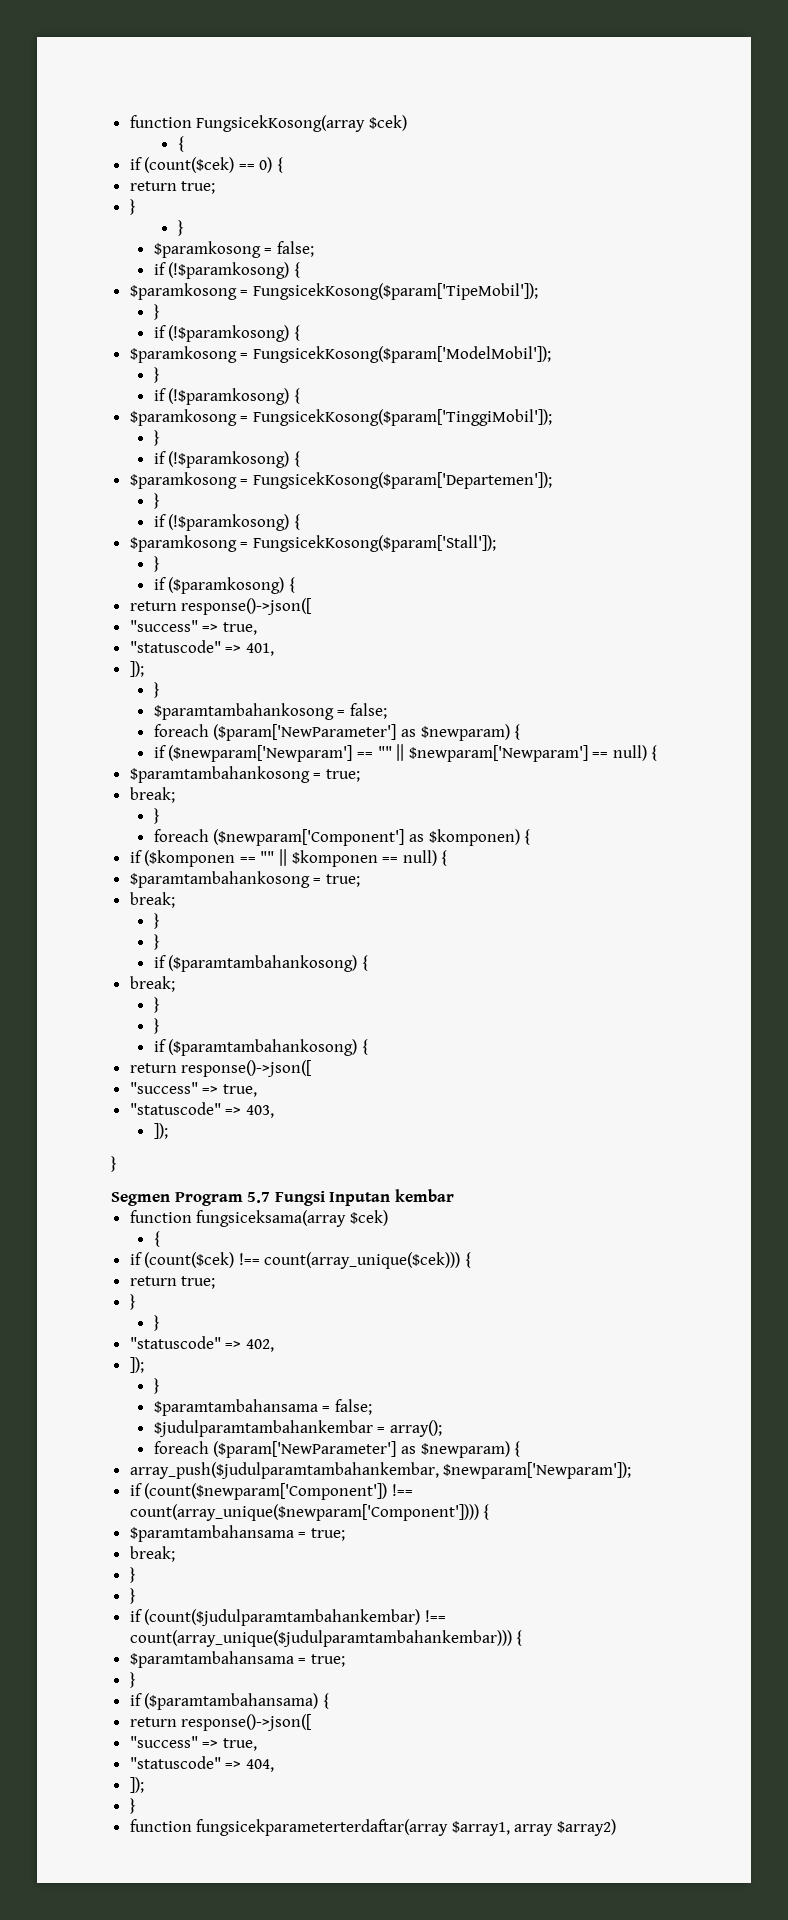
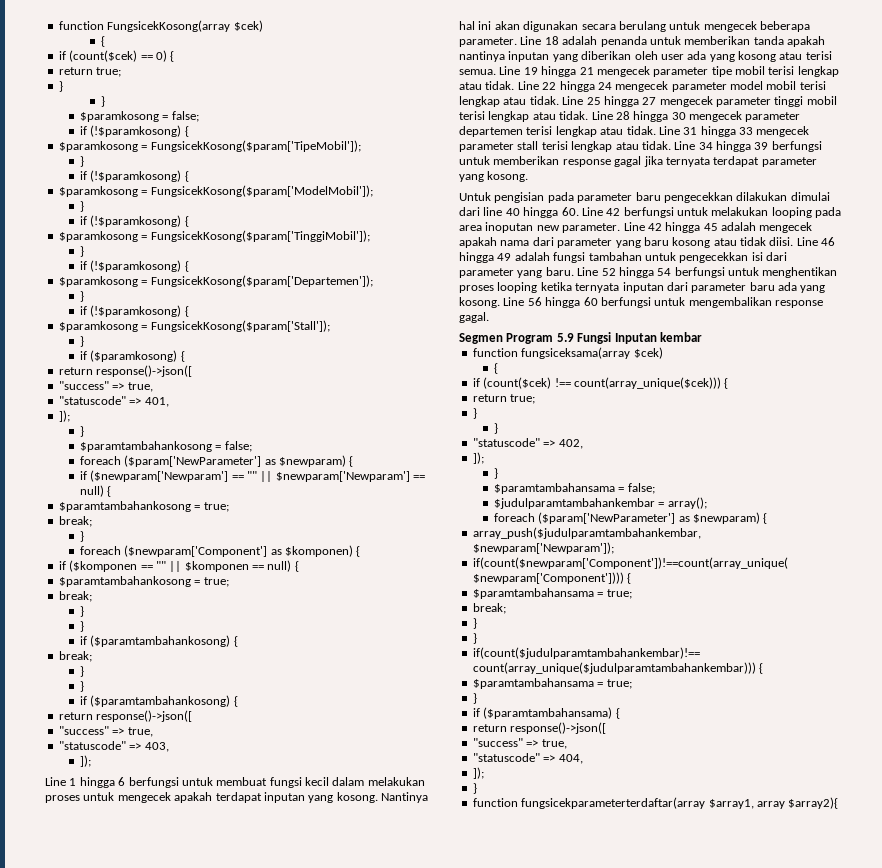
[111,1156,117,1172] } -> [45,777,425,788] [45,792,428,803] [459,21,810,32] [459,36,825,47] [459,51,832,62] [459,66,839,77] [459,81,826,92] [459,96,837,107] [459,111,801,122] [459,126,810,137] [459,141,822,152] [459,156,817,167] [459,171,529,182] [459,192,830,203] [459,207,842,218] [459,222,813,233] [459,237,836,248] [459,252,787,263] [459,267,838,278] [459,282,826,293] [459,297,823,308] [459,312,489,323] Line 1 hingga 6 berfungsi untuk membuat fungsi kecil dalam melakukan proses untuk mengecek apakah terdapat inputan yang kosong. Nantinya hal ini akan digunakan secara berulang untuk mengecek beberapa parameter. Line 18 adalah penanda untuk memberikan tanda apakah nantinya inputan yang diberikan oleh user ada yang kosong atau terisi semua. Line 19 hingga 21 mengecek parameter tipe mobil terisi lengkap atau tidak. Line 22 hingga 24 mengecek parameter model mobil terisi lengkap atau tidak. Line 25 hingga 27 mengecek parameter tinggi mobil terisi lengkap atau tidak. Line 28 hingga 30 mengecek parameter departemen terisi lengkap atau tidak. Line 31 hingga 33 mengecek parameter stall terisi lengkap atau tidak. Line 34 hingga 39 berfungsi untuk memberikan response gagal jika ternyata terdapat parameter yang kosong. // Untuk pengisian pada parameter baru pengecekkan dilakukan dimulai dari line 40 hingga 60. Line 42 berfungsi untuk melakukan looping pada area inoputan new parameter. Line 42 hingga 45 adalah mengecek apakah nama dari parameter yang baru kosong atau tidak diisi. Line 46 hingga 49 adalah fungsi tambahan untuk pengecekkan isi dari parameter yang baru. Line 52 hingga 54 berfungsi untuk menghentikan proses looping ketika ternyata inputan dari parameter baru ada yang kosong. Line 56 hingga 60 berfungsi untuk mengembalikan response gagal.
[247,1192,271,1203] 5.7 -> [556,333,574,342] 5.9
[129,1483,413,1500] [129,1504,479,1521] if (count($newparam['Component']) !== count(array_unique($newparam['Component']))) -> [472,557,788,569] [472,572,624,584] if(count($newparam['Component'])!==count(array_unique( $newparam['Component'])))
[129,1609,446,1626] if (count($judulparamtambahankembar) !== -> [472,647,700,659] if(count($judulparamtambahankembar)!==
[557,1819,617,1836] $array2) -> [788,797,839,809] $array2){

